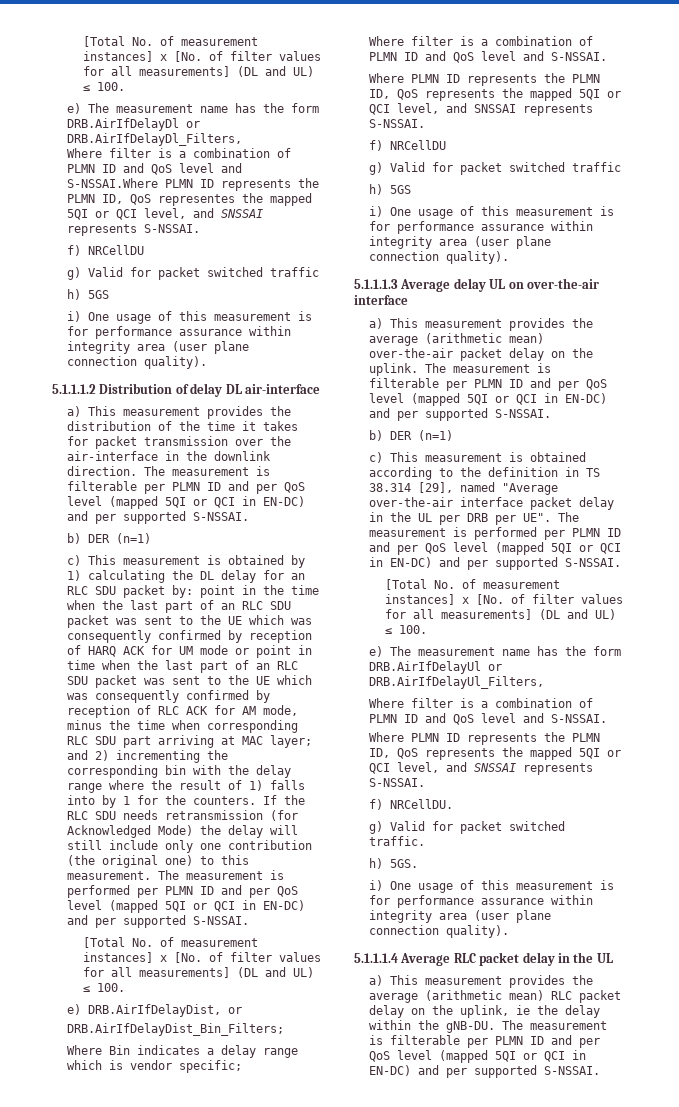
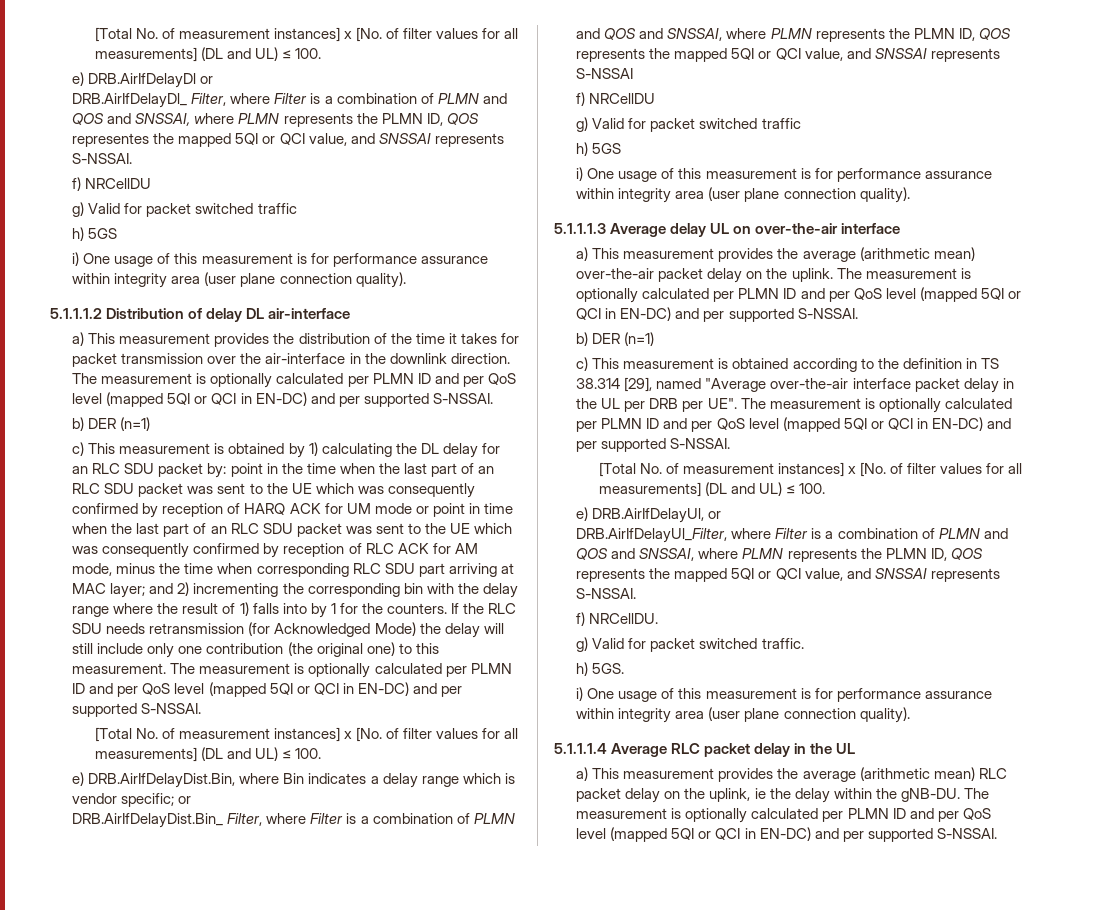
[88,103,320,113] [67,118,201,131] [67,133,243,146] [67,148,292,158] [67,163,243,175] [67,178,320,191] [67,194,152,205] The measurement name has the form DRB.AirIfDelayDl or DRB.AirIfDelayDl_Filters, // Where filter is a combination of PLMN ID and QoS level and S-NSSAI.Where PLMN ID represents the PLMN ID, QoS -> [88,73,214,88] [72,93,507,108] [72,113,479,127] DRB.AirIfDelayDl or // DRB.AirIfDelayDl_ Filter, where Filter is a combination of PLMN and QOS and SNSSAI, where PLMN represents the PLMN ID, QOS
[144,208,187,219] level, -> [308,133,347,146] value,
[67,481,138,491] filterable -> [210,373,344,388] optionally calculated
[67,885,131,898] performed -> [308,663,442,678] optionally calculated
[88,1004,243,1017] [67,1023,285,1036] [67,1045,103,1055] DRB.AirIfDelayDist, or // DRB.AirIfDelayDist_Bin_Filters; // Where -> [88,773,280,788] DRB.AirIfDelayDist.Bin, where
[369,36,594,46] [369,51,608,63] [369,73,601,86] [369,88,622,101] [369,103,594,116] [369,119,426,128] // Where filter is a combination of PLMN ID and QoS level and S-NSSAI. // Where PLMN ID represents the PLMN ID, QoS represents the mapped 5QI or QCI level, and SNSSAI represents S-NSSAI. -> [178,796,192,804] [72,813,515,828] [576,28,1011,42] [576,48,1000,62] [576,68,634,79] or // DRB.AirIfDelayDist.Bin_ Filter, where Filter is a combination of PLMN and QOS and SNSSAI, where PLMN represents the PLMN ID, QOS represents the mapped 5QI or QCI value, and SNSSAI represents S-NSSAI
[369,378,440,388] filterable -> [576,288,710,303] optionally calculated
[474,527,538,540] performed -> [878,398,1012,413] optionally calculated
[390,646,622,656] [369,661,503,674] [369,676,545,689] [369,698,594,708] [369,713,608,725] [369,732,601,745] [369,747,622,760] [369,762,440,774] The measurement name has the form DRB.AirIfDelayUl or DRB.AirIfDelayUl_Filters, // Where filter is a combination of PLMN ID and QoS level and S-NSSAI. // Where PLMN ID represents the PLMN ID, QoS represents the mapped 5QI or QCI level, -> [592,508,722,523] [576,528,1008,543] [576,548,983,562] [576,568,843,582] DRB.AirIfDelayUl, or // DRB.AirIfDelayUl_Filter, where Filter is a combination of PLMN and QOS and SNSSAI, where PLMN represents the PLMN ID, QOS represents the mapped 5QI or QCI value,
[390,1035,461,1045] filterable -> [685,808,819,823] optionally calculated

